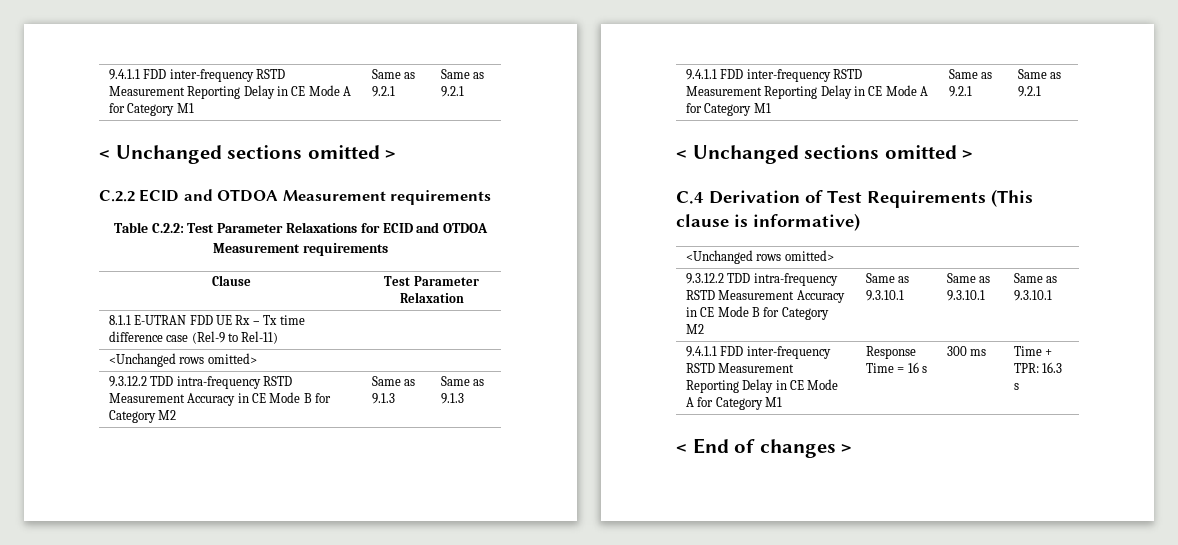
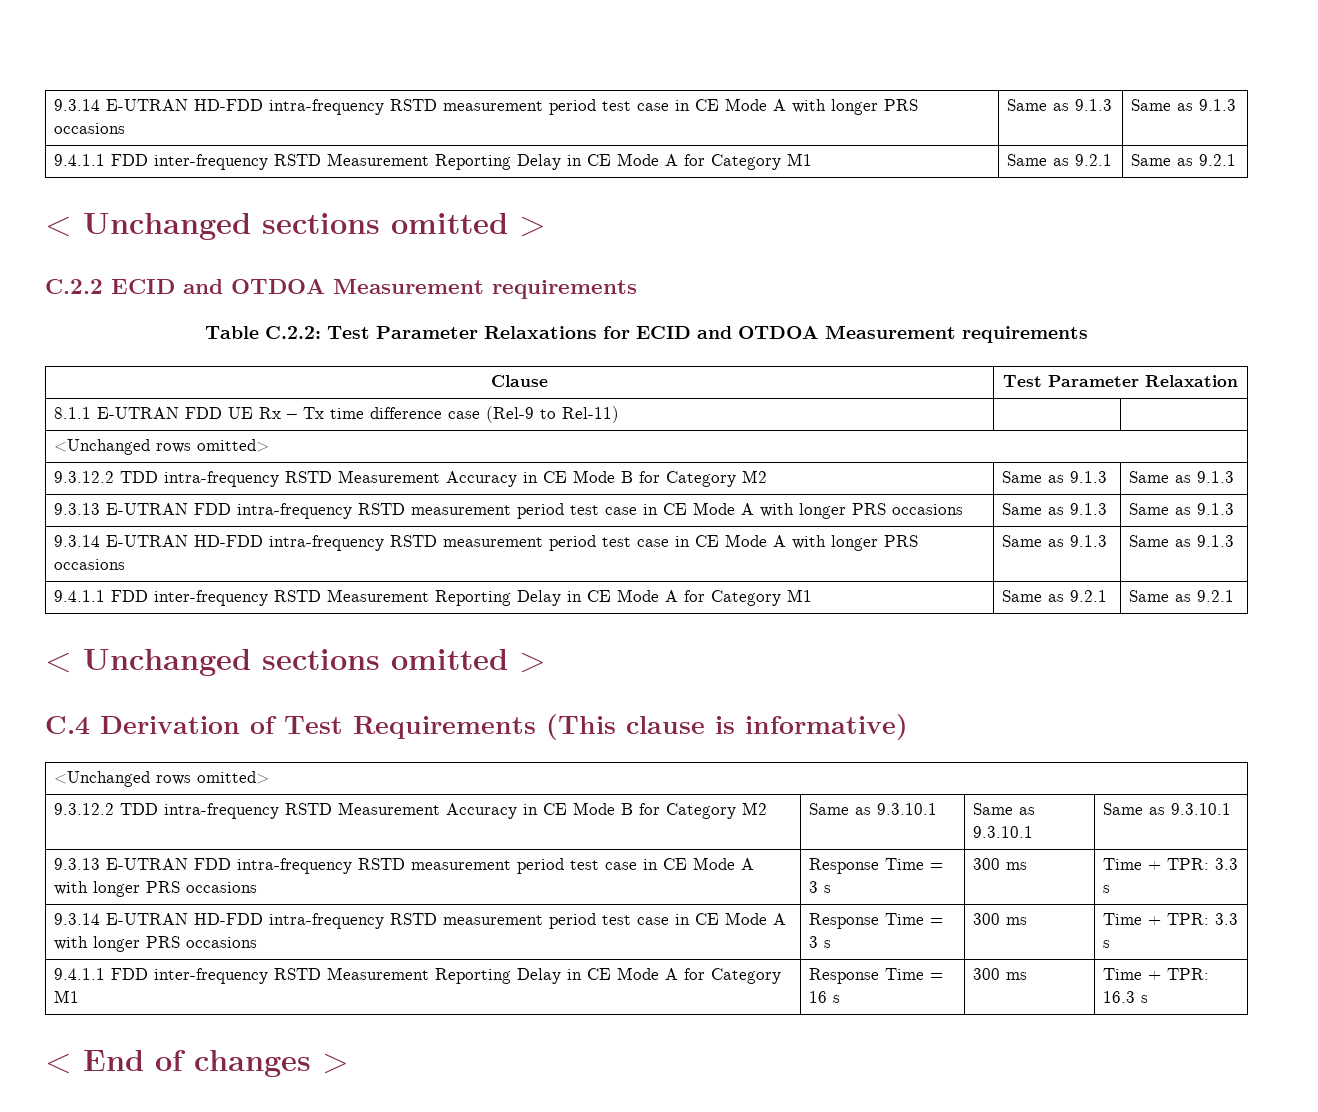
(108, 74) none -> [54,98,919,115] [54,123,126,134] [1007,99,1113,111] [1131,99,1237,111] 9.3.14 E-UTRAN HD-FDD intra-frequency RSTD measurement period test case in CE Mode A with longer PRS occasions | Same as 9.1.3 | Same as 9.1.3 //
(464, 398) none -> [54,502,964,519] [1002,503,1108,515] [1129,503,1235,515] [54,534,919,551] [54,559,126,570] [1002,535,1108,547] [1129,535,1235,547] // 9.3.13 E-UTRAN FDD intra-frequency RSTD measurement period test case in CE Mode A with longer PRS occasions | Same as 9.1.3 | Same as 9.1.3 // 9.3.14 E-UTRAN HD-FDD intra-frequency RSTD measurement period test case in CE Mode A with longer PRS occasions | Same as 9.1.3 | Same as 9.1.3
(1052, 295) none -> [54,857,755,874] [54,881,258,897] [809,858,944,874] [809,881,832,893] [973,858,1028,870] [1103,858,1239,870] [1103,885,1111,893] [54,912,787,929] [54,936,258,952] [809,913,944,929] [809,936,832,948] [973,913,1028,925] [1103,913,1239,925] [1103,940,1111,948] // 9.3.13 E-UTRAN FDD intra-frequency RSTD measurement period test case in CE Mode A with longer PRS occasions | Response Time = 3 s | 300 ms | Time + TPR: 3.3 s // 9.3.14 E-UTRAN HD-FDD intra-frequency RSTD measurement period test case in CE Mode A with longer PRS occasions | Response Time = 3 s | 300 ms | Time + TPR: 3.3 s

